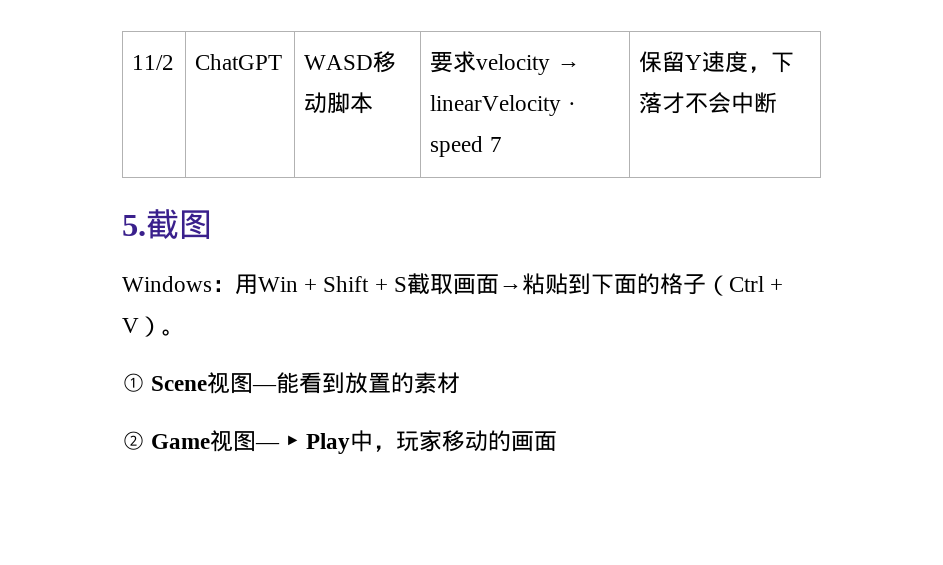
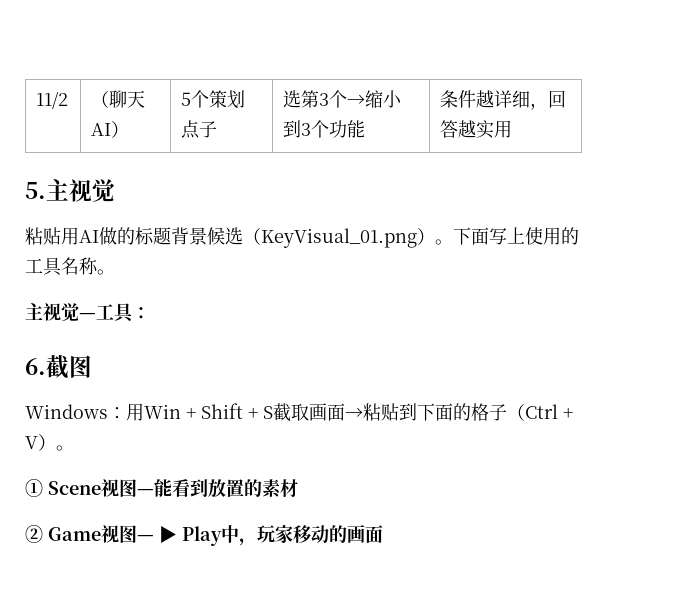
[195,54,283,70] [304,51,397,73] [304,92,374,114] [430,51,580,75] [430,95,576,116] [430,136,502,157] [639,51,795,73] [639,92,778,114] [122,215,146,236] ChatGPT | WASD移动脚本 | 要求velocity → linearVelocity · speed 7 | 保留Y速度，下落才不会中断 // 5. -> [91,90,146,108] [91,121,130,138] [181,90,246,109] [181,120,218,139] [283,90,403,108] [283,120,366,138] [440,90,567,110] [440,120,513,139] [25,179,115,202] [25,227,579,248] [25,257,115,276] [25,302,150,323] [25,358,46,375] （聊天AI） | 5个策划点子 | 选第3个→缩小到3个功能 | 条件越详细，回答越实用 // 5.主视觉 // 粘贴用AI做的标题背景候选（KeyVisual_01.png）。下面写上使用的工具名称。 // 主视觉—工具： // 6.

